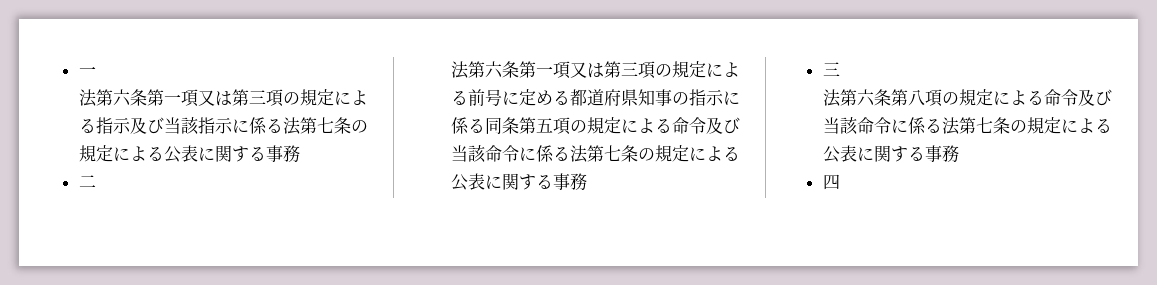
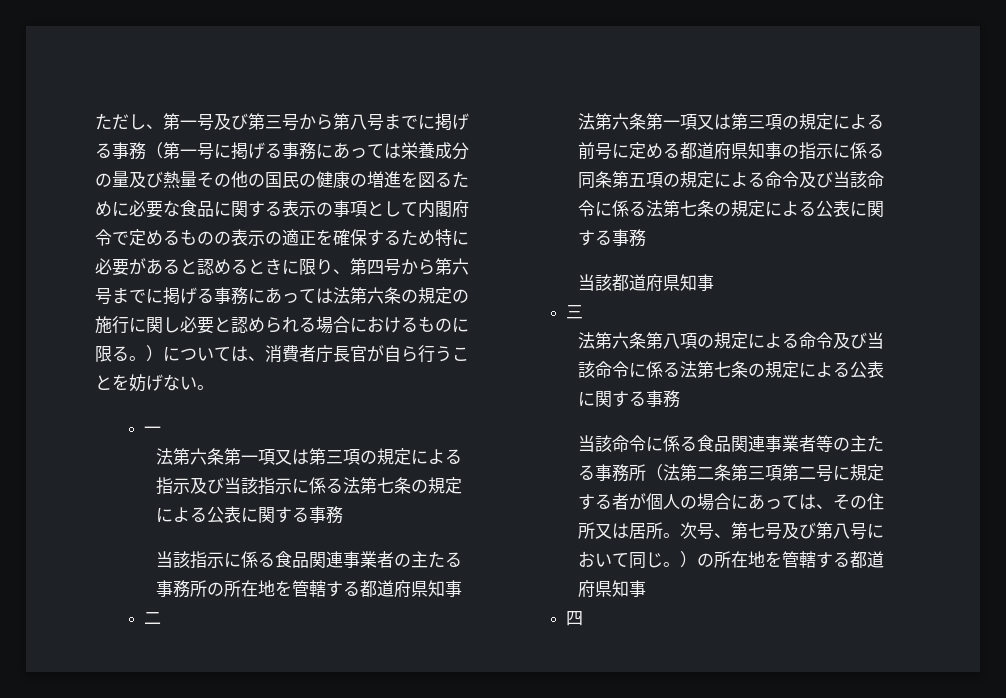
(78, 71) none -> [95,113,469,131] [95,142,469,160] [95,171,469,189] [95,200,469,218] [95,229,469,246] [95,258,469,276] [95,287,469,305] [95,316,469,334] [95,345,469,363] [95,374,214,392] ただし、第一号及び第三号から第八号までに掲げる事務（第一号に掲げる事務にあっては栄養成分の量及び熱量その他の国民の健康の増進を図るために必要な食品に関する表示の事項として内閣府令で定めるものの表示の適正を確保するため特に必要があると認めるときに限り、第四号から第六号までに掲げる事務にあっては法第六条の規定の施行に関し必要と認められる場合におけるものに限る。）については、消費者庁長官が自ら行うことを妨げない。 //
(300, 153) none -> [155,551,462,569] [155,580,462,598] // 当該指示に係る食品関連事業者の主たる事務所の所在地を管轄する都道府県知事
(587, 181) none -> [577,274,714,292] // 当該都道府県知事
(959, 153) none -> [577,435,884,452] [577,464,884,482] [577,493,884,511] [577,522,884,540] [577,551,884,569] [577,580,646,598] // 当該命令に係る食品関連事業者等の主たる事務所（法第二条第三項第二号に規定する者が個人の場合にあっては、その住所又は居所。次号、第七号及び第八号において同じ。）の所在地を管轄する都道府県知事

